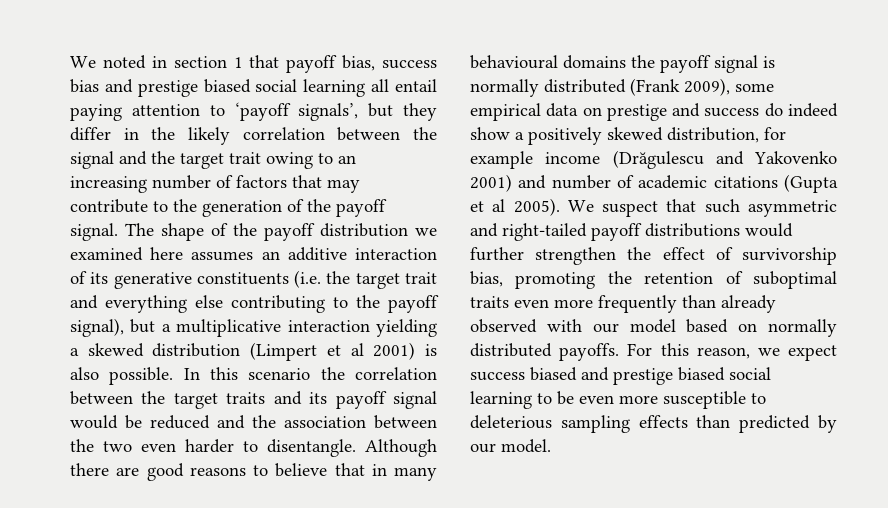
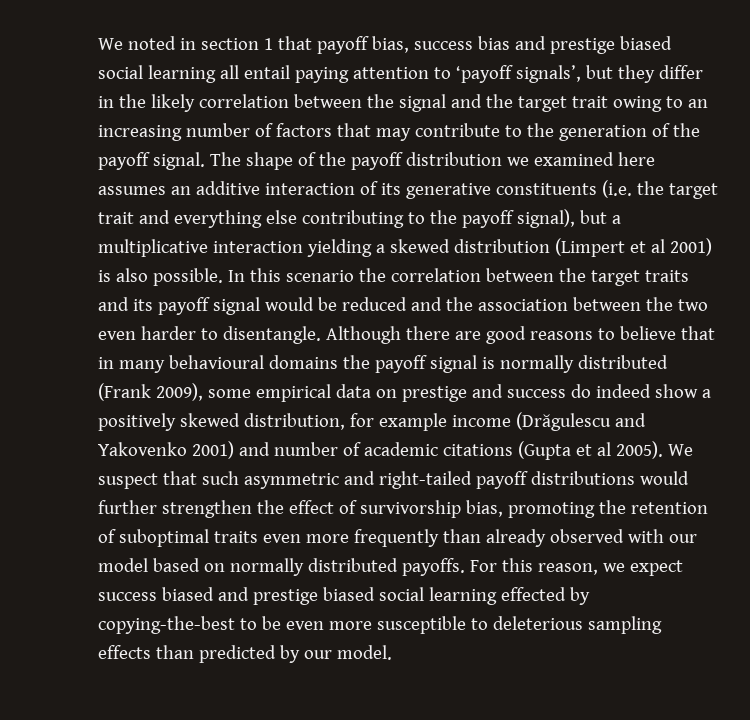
(532, 400) none -> [500,587,590,605] [98,616,235,634] effected by copying-the-best

